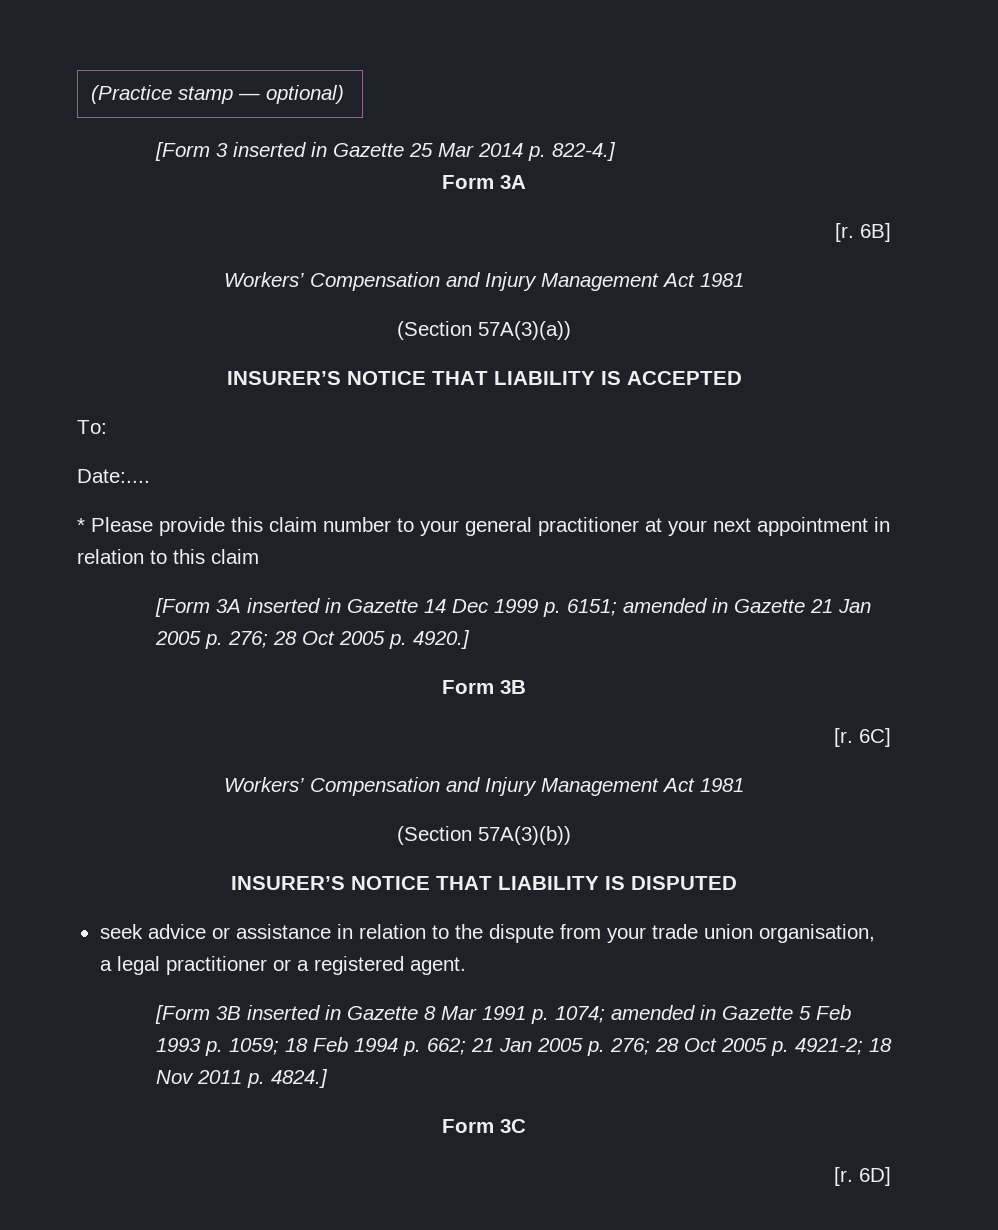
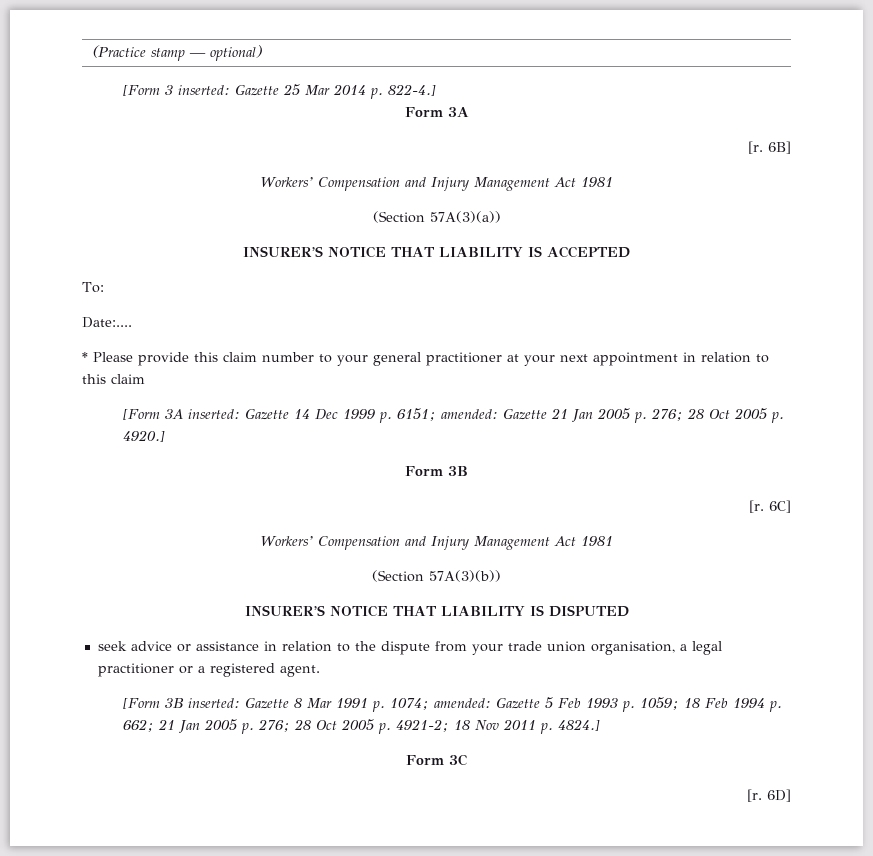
[232,142,327,157] inserted in -> [177,85,230,95] inserted:
[246,598,341,613] inserted in -> [187,409,240,419] inserted:
[622,598,728,613] amended in -> [440,409,498,419] amended:
[246,1005,341,1020] inserted in -> [187,698,240,708] inserted:
[610,1005,716,1020] amended in -> [433,698,491,708] amended:

